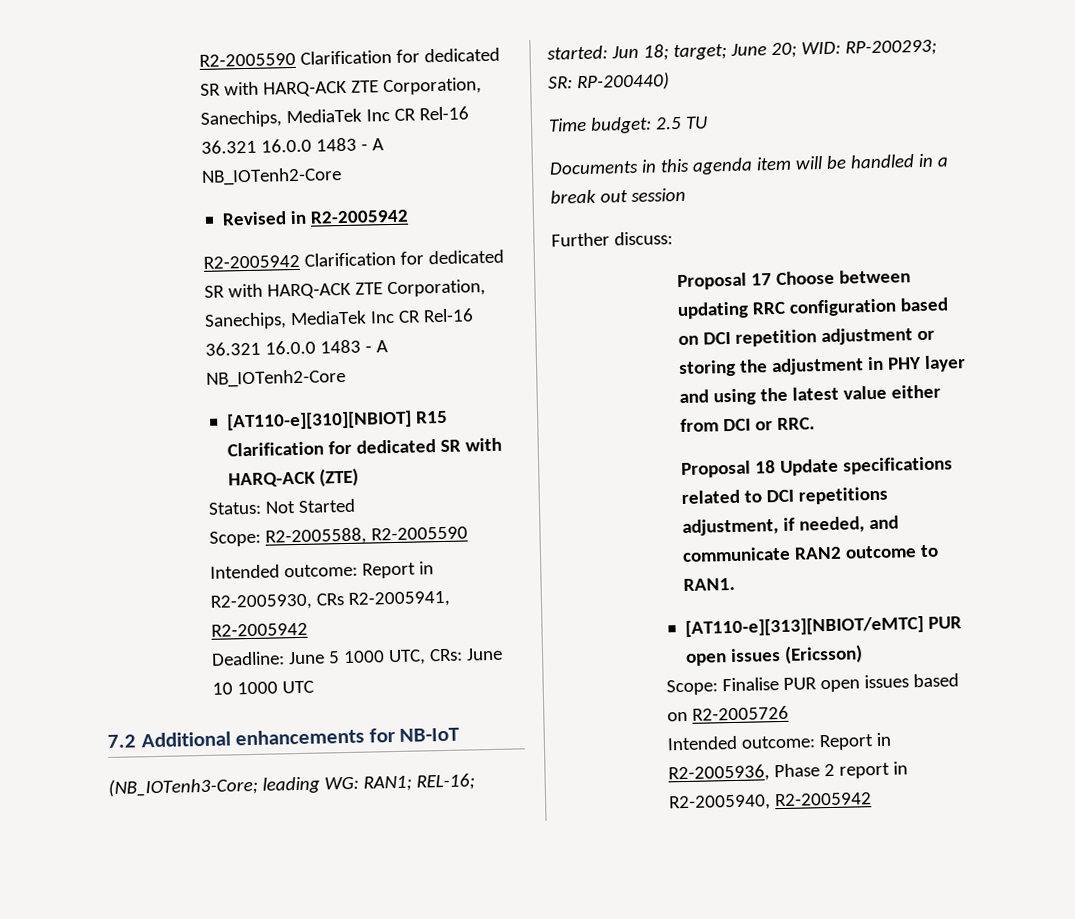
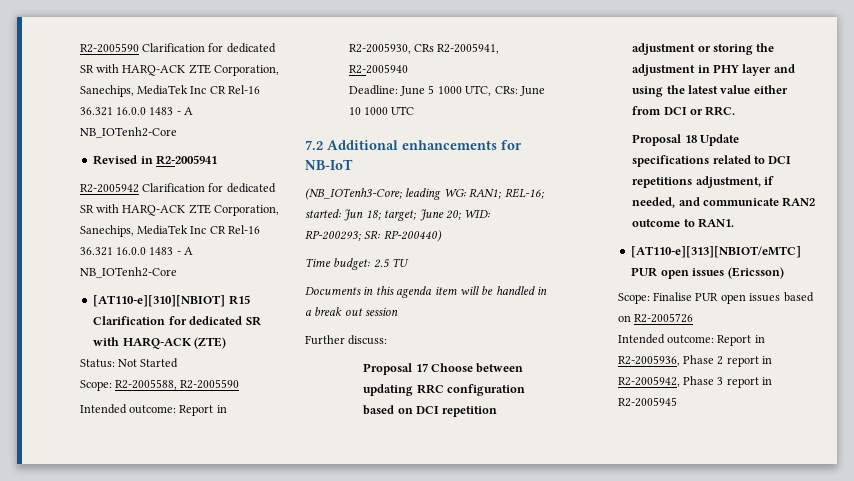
[310,209,410,224] R2-2005942 -> [156,155,218,165] R2-2005941
[210,622,308,637] R2-2005942 -> [348,64,408,74] R2-2005940
[668,792,872,812] R2-2005940, R2-2005942 -> [617,376,773,388] [617,397,677,407] R2-2005942, Phase 3 report in R2-2005945

